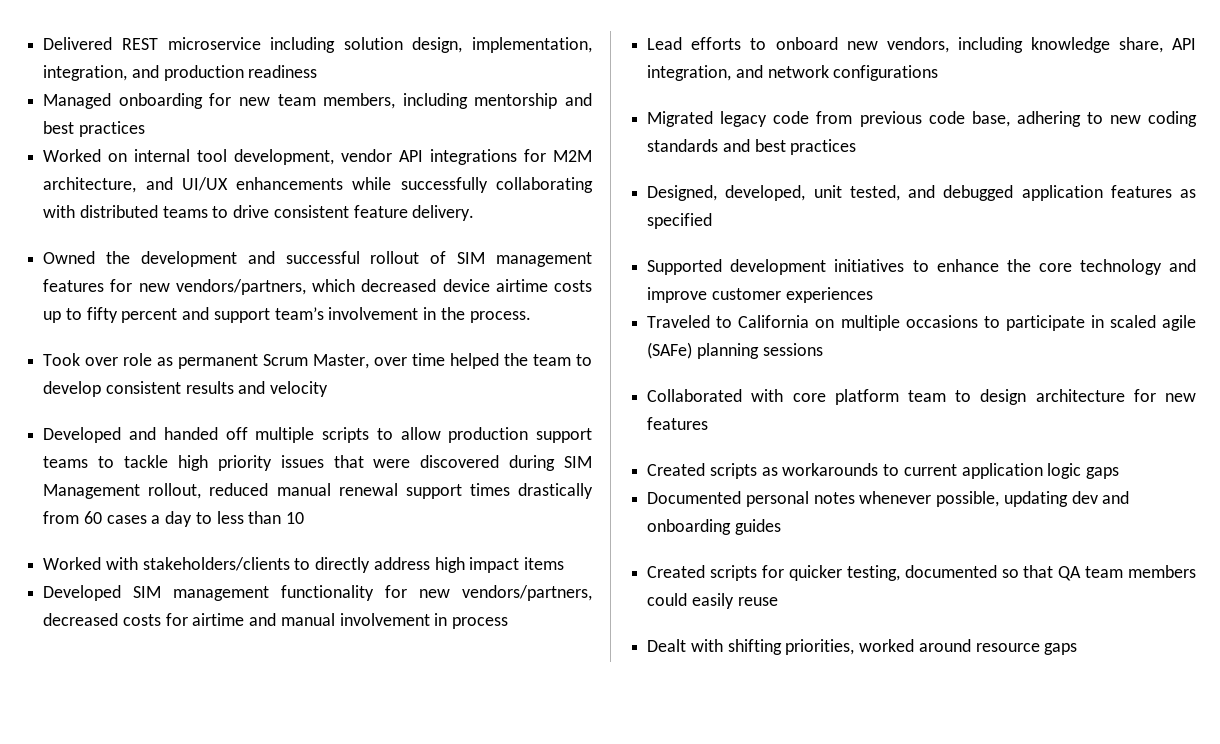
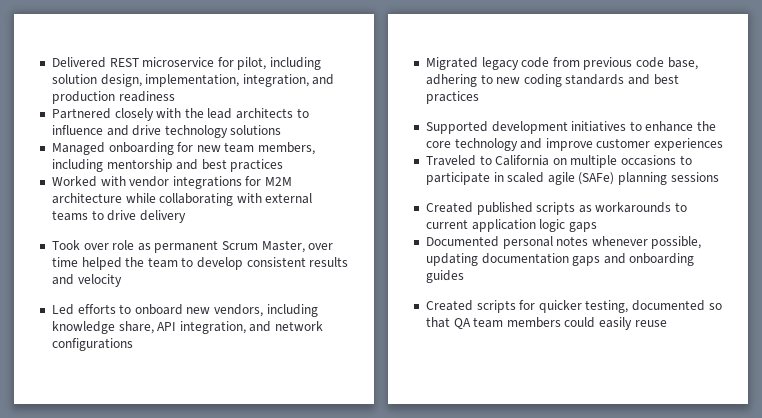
(261, 43) none -> [217,57,267,70] for pilot,
(318, 71) none -> [51,108,309,121] [51,125,282,138] // Partnered closely with the lead architects to influence and drive technology solutions
[108,149,592,165] [43,177,488,193] on internal tool development, vendor API integrations for M2M architecture, and UI/UX enhancements while successfully -> [100,176,293,189] [51,193,156,204] with vendor integrations for M2M architecture while
[79,205,158,218] distributed -> [265,193,313,204] external
[273,205,475,221] [43,251,592,267] [43,279,592,295] [43,307,531,323] consistent feature delivery. // Owned the development and successful rollout of SIM management features for new vendors/partners, which decreased device airtime costs up to fifty percent and support team’s involvement in the process. -> [139,210,186,223] delivery
[43,427,592,443] [43,455,592,471] [43,483,593,499] [43,511,305,527] [43,557,565,573] [43,585,592,601] [43,613,509,629] [647,37,683,50] Developed and handed off multiple scripts to allow production support teams to tackle high priority issues that were discovered during SIM Management rollout, reduced manual renewal support times drastically from 60 cases a day to less than 10 // Worked with stakeholders/clients to directly address high impact items // Developed SIM management functionality for new vendors/partners, decreased costs for airtime and manual involvement in process // Lead -> [51,304,74,315] Led
[647,185,1196,201] [647,213,713,229] // Designed, developed, unit tested, and debugged application features as specified -> (479, 97) none
[647,389,1196,405] [647,417,709,430] [647,463,706,476] // Collaborated with core platform team to design architecture for new features // Created -> [425,202,533,215] // Created published
[1071,491,1098,504] dev -> [481,253,601,266] documentation gaps
[647,639,1078,655] // Dealt with shifting priorities, worked around resource gaps -> (667, 323) none

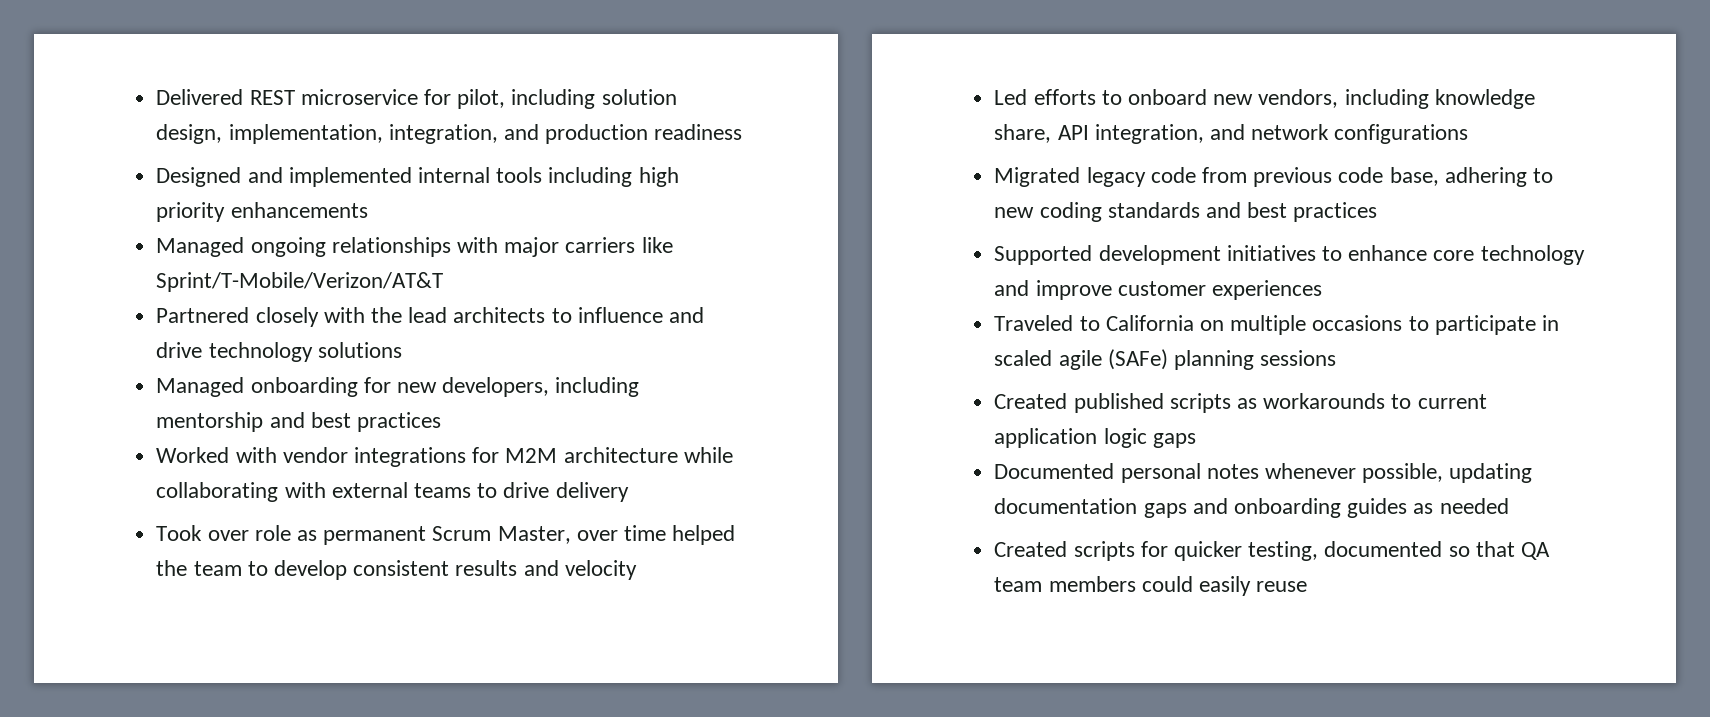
(175, 96) none -> [156,167,679,187] [156,202,368,222] [156,237,673,257] [156,272,444,292] // Designed and implemented internal tools including high priority enhancements // Managed ongoing relationships with major carriers like Sprint/T-Mobile/Verizon/AT&T
[224,142,316,155] team members, -> [442,377,550,397] developers,
[697,121,717,131] the -> (1428, 253) none
(464, 276) none -> [1413,498,1509,514] as needed

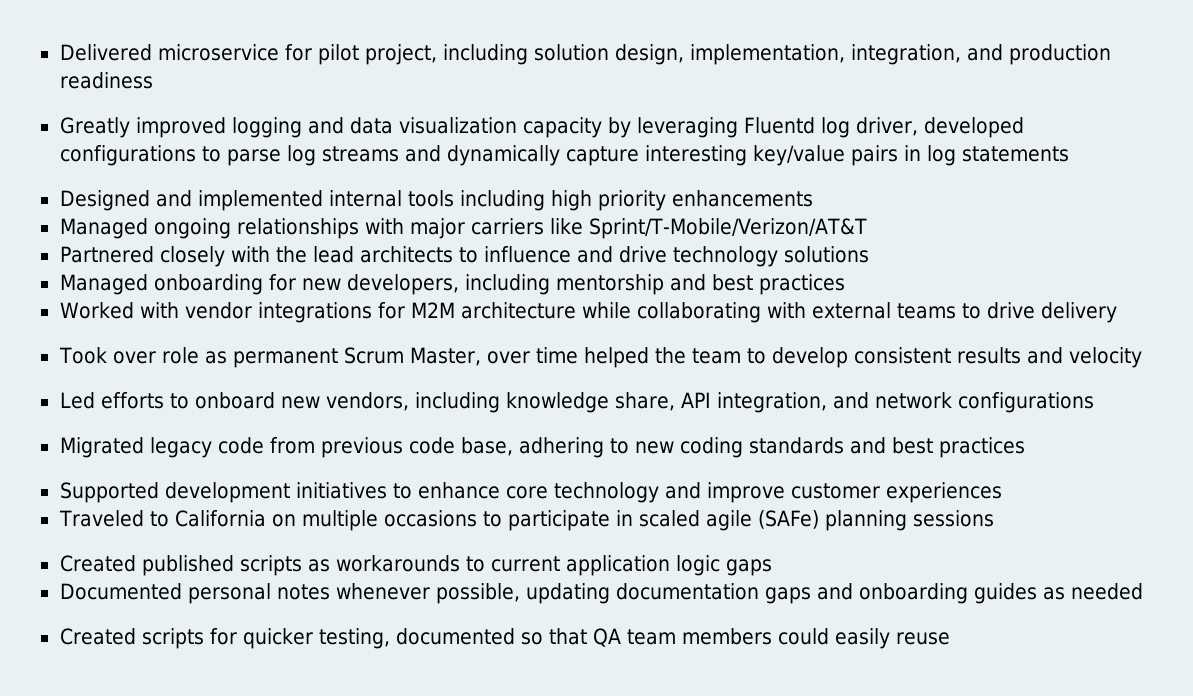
[249,90,295,105] REST -> (152, 52) none
[457,89,506,109] pilot, -> [317,44,437,65] pilot project,
(743, 132) none -> [59,117,1024,138] [59,145,1069,166] // Greatly improved logging and data visualization capacity by leveraging Fluentd log driver, developed configurations to parse log streams and dynamically capture interesting key/value pairs in log statements

